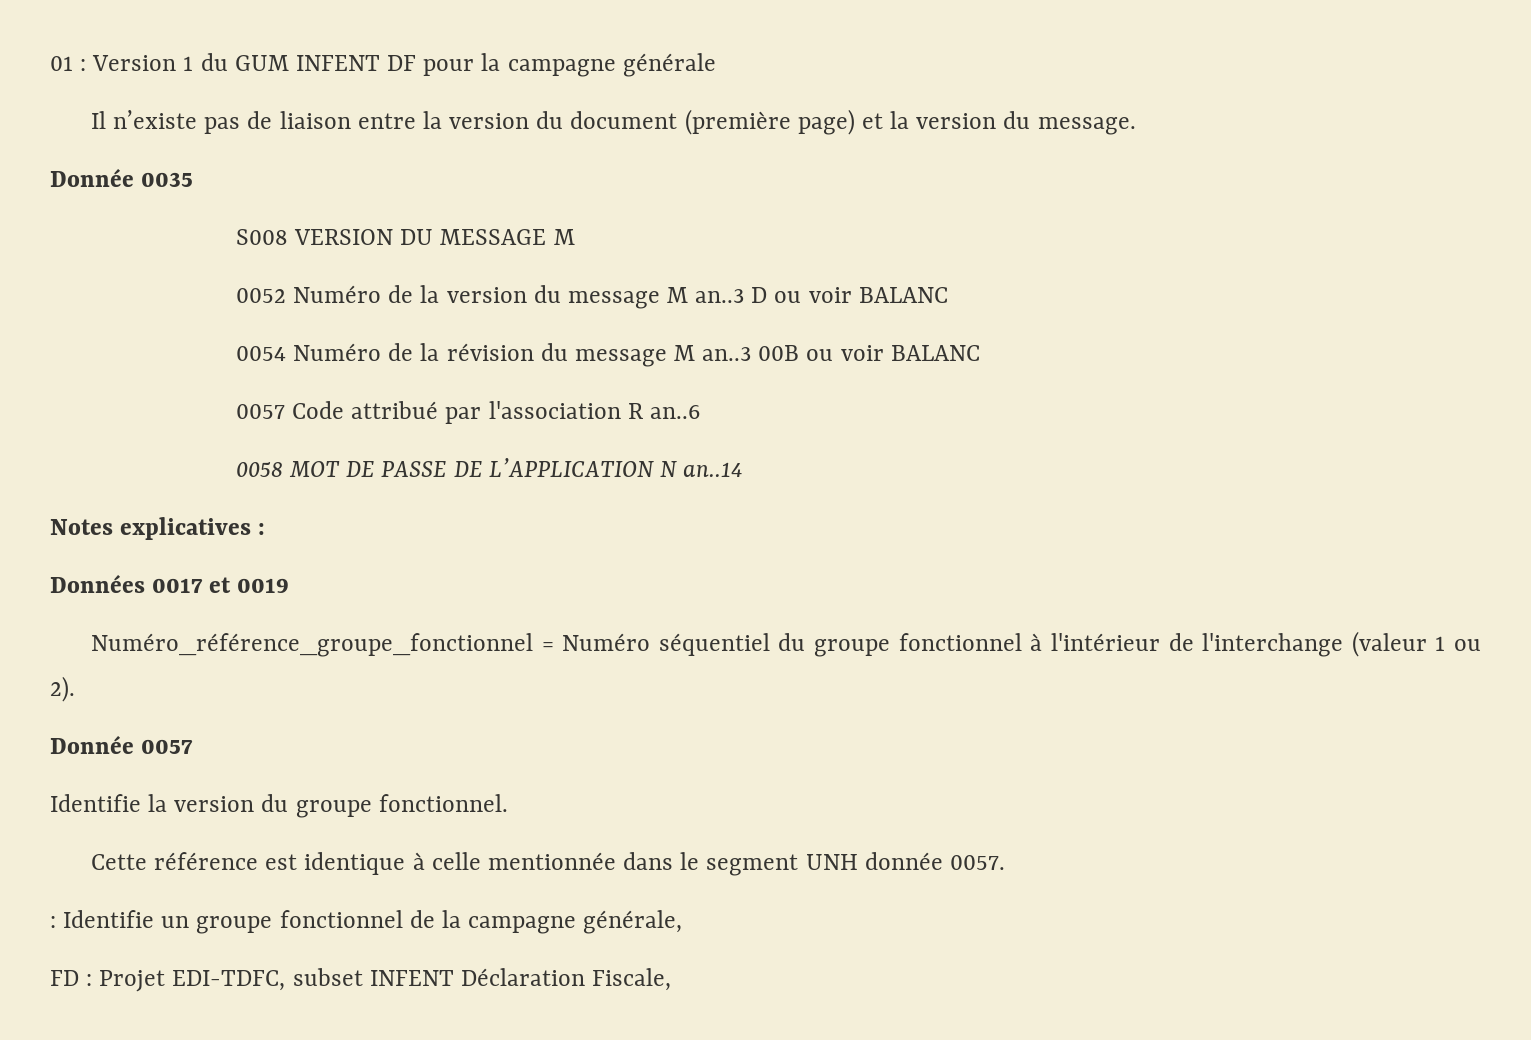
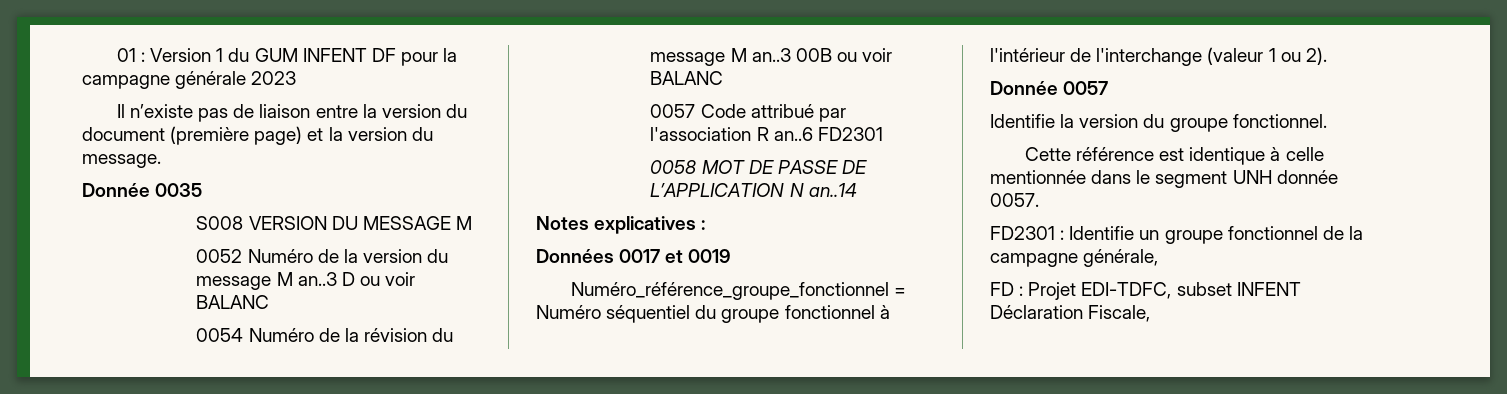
(716, 65) none -> [251,71,297,85] 2023
(700, 412) none -> [817,127,883,141] FD2301
(1005, 862) none -> [990,226,1055,240] FD2301

